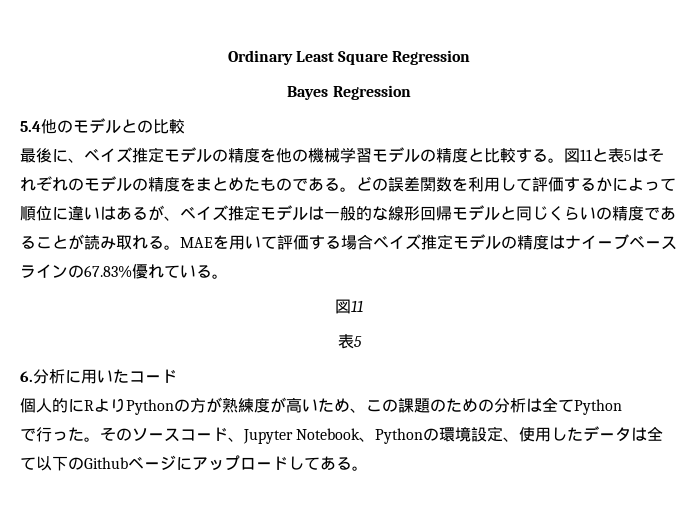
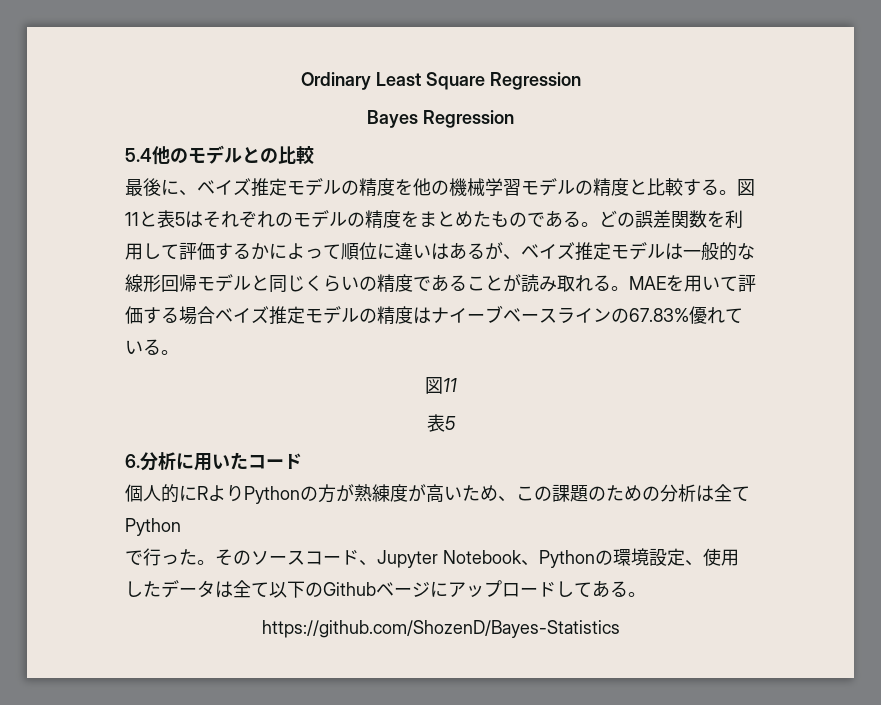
(368, 468) none -> [261,620,620,638] // https://github.com/ShozenD/Bayes-Statistics

